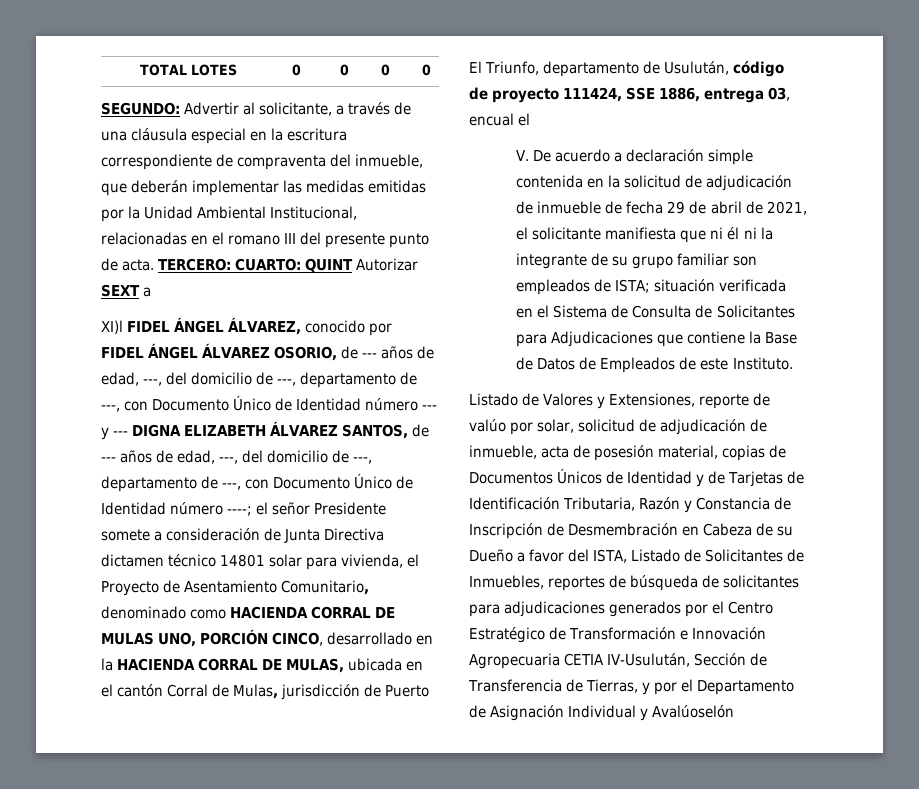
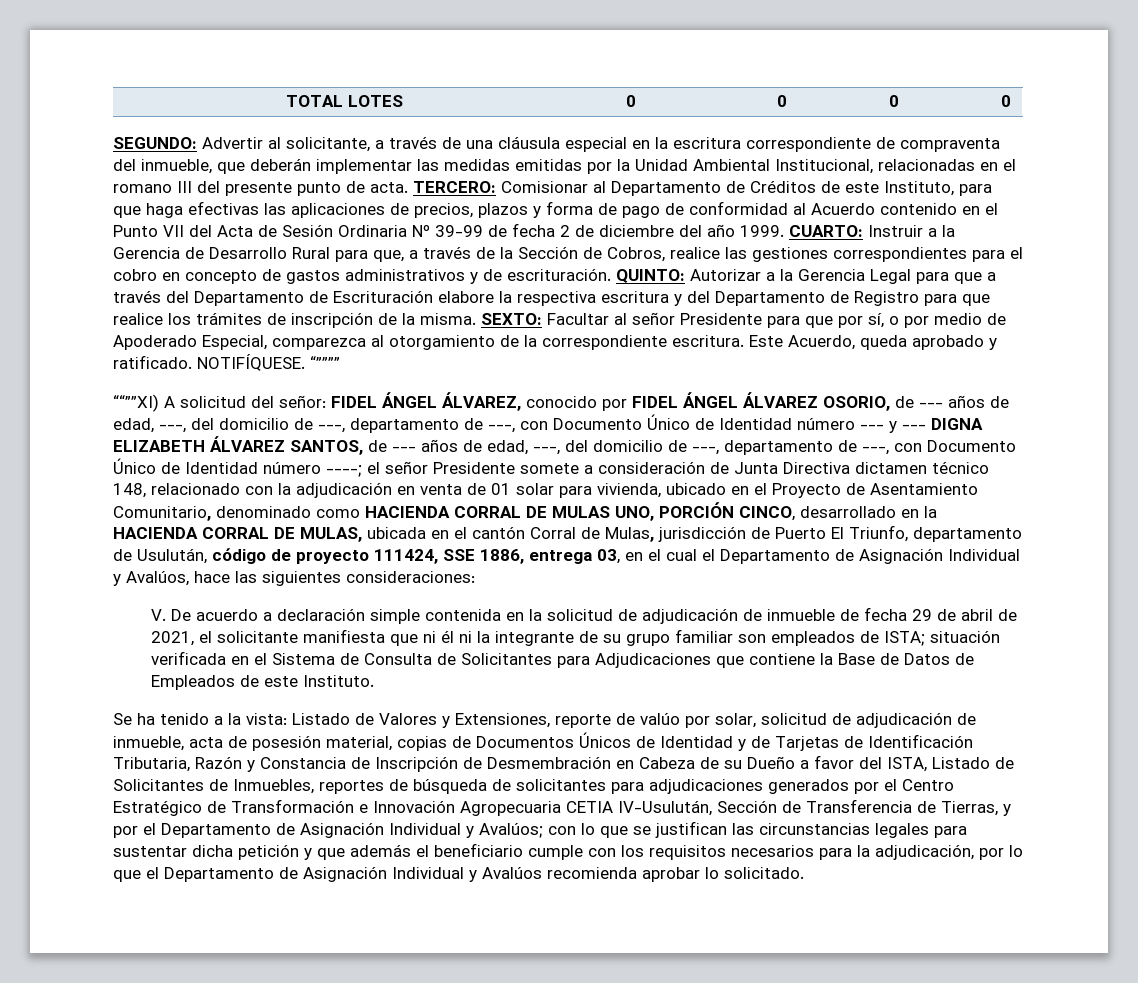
[235,258,419,273] [101,284,152,297] [101,320,123,334] CUARTO: QUINT Autorizar SEXT a // XI)l -> [501,180,992,196] [113,201,998,218] [113,223,955,237] [113,246,1023,262] [113,268,996,284] [113,290,990,306] [113,312,1006,328] [113,335,997,350] [113,354,340,371] [113,394,326,412] Comisionar al Departamento de Créditos de este Instituto, para que haga efectivas las aplicaciones de precios, plazos y forma de pago de conformidad al Acuerdo contenido en el Punto VII del Acta de Sesión Ordinaria Nº 39-99 de fecha 2 de diciembre del año 1999. CUARTO: Instruir a la Gerencia de Desarrollo Rural para que, a través de la Sección de Cobros, realice las gestiones correspondientes para el cobro en concepto de gastos administrativos y de escrituración. QUINTO: Autorizar a la Gerencia Legal para que a través del Departamento de Escrituración elabore la respectiva escritura y del Departamento de Registro para que realice los trámites de inscripción de la misma. SEXTO: Facultar al señor Presidente para que por sí, o por medio de Apoderado Especial, comparezca al otorgamiento de la correspondiente escritura. Este Acuerdo, queda aprobado y ratificado. NOTIFÍQUESE. “”””” // ““””XI) A solicitud del señor:
[220,554,266,567] 14801 -> [113,482,511,498] 148, relacionado con la adjudicación en venta de 01
(404, 561) none -> [666,483,749,495] ubicado en
[469,113,531,126] encual el -> [625,548,1020,564] [113,571,475,586] en el cual el Departamento de Asignación Individual y Avalúos, hace las siguientes consideraciones:
(793, 363) none -> [113,713,287,725] Se ha tenido a la vista:
[652,705,735,718] Avalúoselón -> [479,821,967,838] [113,843,1023,860] [113,866,804,882] Avalúos; con lo que se justifican las circunstancias legales para sustentar dicha petición y que además el beneficiario cumple con los requisitos necesarios para la adjudicación, por lo que el Departamento de Asignación Individual y Avalúos recomienda aprobar lo solicitado.

